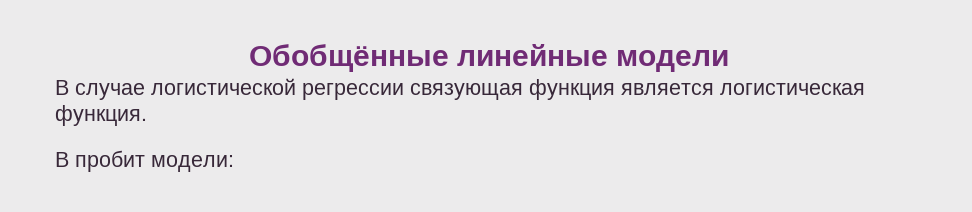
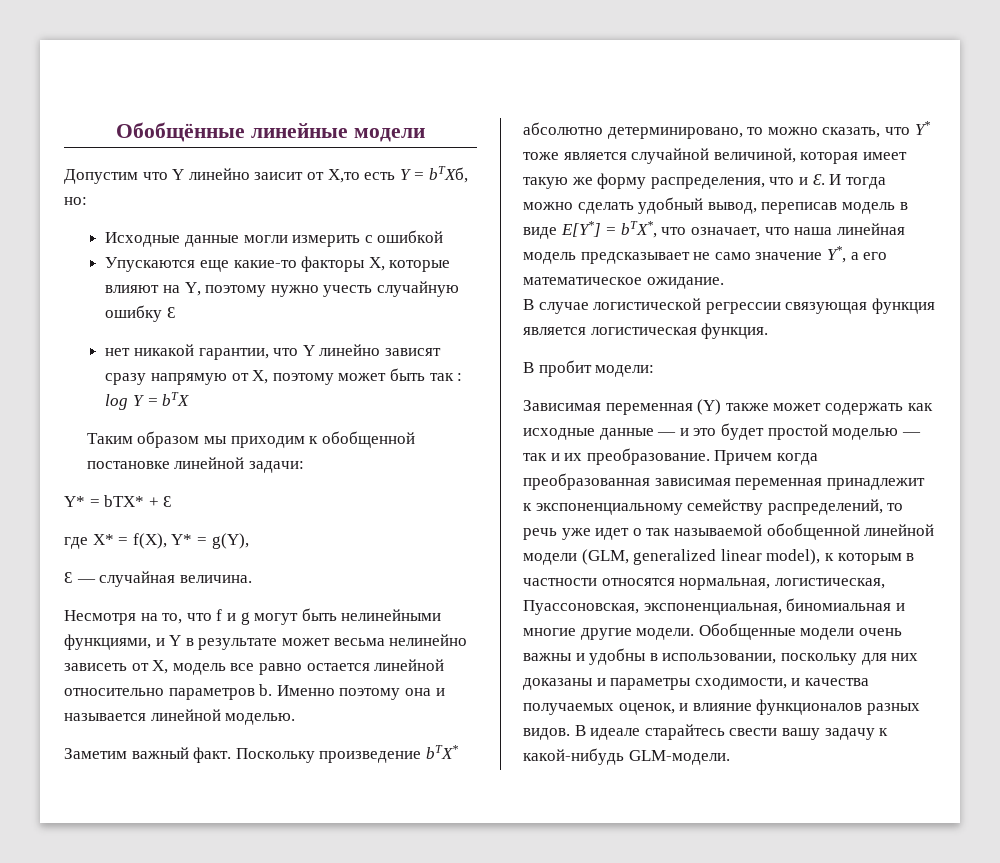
(730, 61) none -> [64,166,468,184] [64,197,87,205] [105,230,444,247] [105,256,451,272] [105,281,459,297] [105,305,177,322] [105,344,441,360] [105,368,463,385] [105,392,190,410] [86,431,415,448] [86,457,304,473] [64,495,173,507] [64,533,249,549] [64,571,252,587] [64,608,442,625] [64,634,468,650] [64,659,445,675] [64,684,445,700] [64,709,296,725] [64,745,458,763] [523,121,930,139] [523,148,907,164] [523,173,886,189] [523,197,908,214] [523,221,905,239] [523,246,888,264] [523,277,724,289] // Допустим что Y линейно заисит от X,то есть Y = bTXб, но: // Исходные данные могли измерить с ошибкой // Упускаются еще какие-то факторы X, которые влияют на Y, поэтому нужно учесть случайную ошибку ℇ // нет никакой гарантии, что Y линейно зависят сразу напрямую от X, поэтому может быть так : log Y = bTX // Таким образом мы приходим к обобщенной постановке линейной задачи: // Y* = bTX* + ℇ // где X* = f(X), Y* = g(Y), // ℇ — случайная величина. // Несмотря на то, что f и g могут быть нелинейными функциями, и Y в результате может весьма нелинейно зависеть от Х, модель все равно остается линейной относительно параметров b. Именно поэтому она и называется линейной моделью. // Заметим важный факт. Поскольку произведение bTX* абсолютно детерминировано, то можно сказать, что Y* тоже является случайной величиной, которая имеет такую же форму распределения, что и ℇ. И тогда можно сделать удобный вывод, переписав модель в виде E[Y*] = bTX*, что означает, что наша линейная модель предсказывает не само значение Y*, а его математическое ожидание.
(234, 163) none -> [523,399,933,415] [523,423,921,440] [523,448,818,465] [523,473,925,490] [523,499,904,515] [523,523,935,540] [523,549,915,565] [523,578,885,590] [523,598,905,615] [523,623,902,640] [523,648,919,665] [523,678,869,690] [523,699,920,715] [523,724,889,740] [523,748,730,765] // Зависимая переменная (Y) также может содержать как исходные данные — и это будет простой моделью — так и их преобразование. Причем когда преобразованная зависимая переменная принадлежит к экспоненциальному семейству распределений, то речь уже идет о так называемой обобщенной линейной модели (GLM, generalized linear model), к которым в частности относятся нормальная, логистическая, Пуассоновская, экспоненциальная, биномиальная и многие другие модели. Обобщенные модели очень важны и удобны в использовании, поскольку для них доказаны и параметры сходимости, и качества получаемых оценок, и влияние функционалов разных видов. В идеале старайтесь свести вашу задачу к какой-нибудь GLM-модели.

